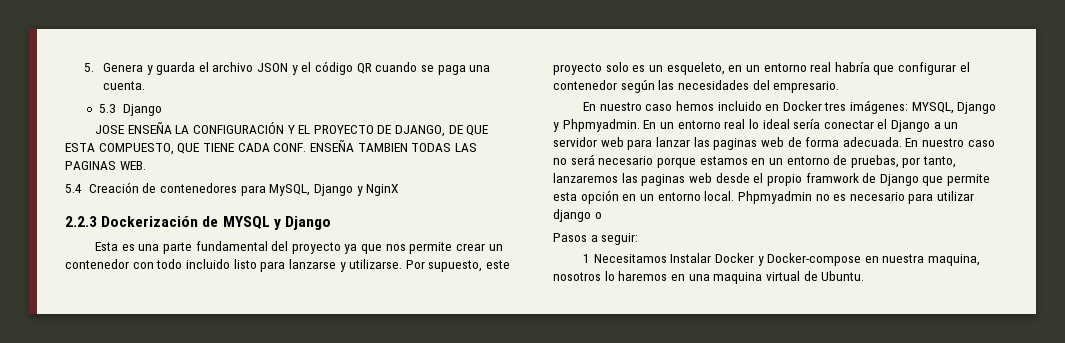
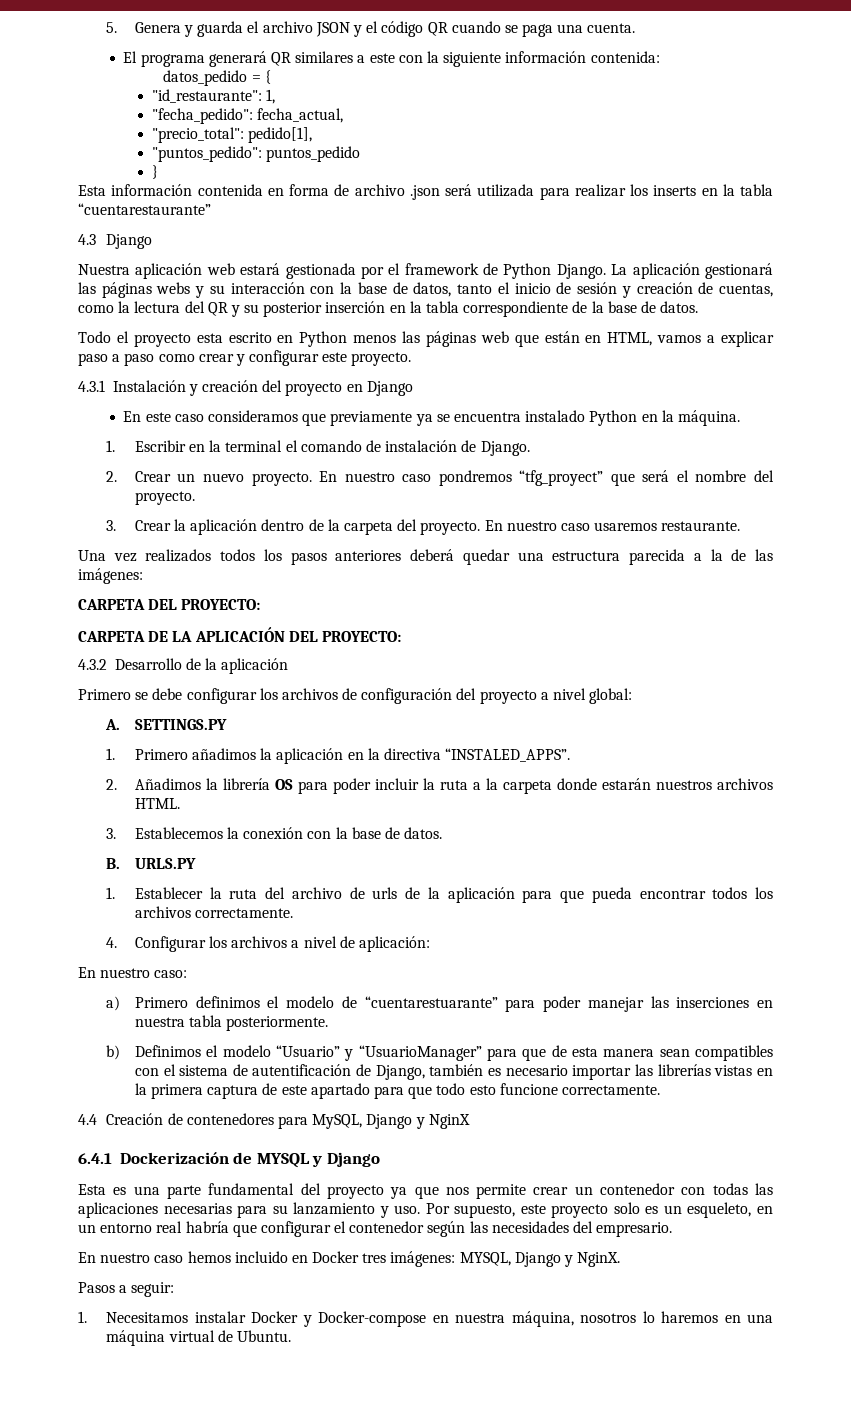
[98,104,162,116] [94,122,489,137] [65,140,477,155] [65,161,146,170] [65,184,82,193] 5.3 Django // JOSE ENSEÑA LA CONFIGURACIÓN Y EL PROYECTO DE DJANGO, DE QUE ESTA COMPUESTO, QUE TIENE CADA CONF. ENSEÑA TAMBIEN TODAS LAS PAGINAS WEB. // 5.4 -> [123,51,660,67] [163,70,271,86] [151,89,276,104] [151,108,344,124] [151,127,313,143] [151,146,361,162] [151,165,158,179] [78,184,773,200] [78,203,211,215] [78,234,153,249] [78,263,773,279] [78,282,773,298] [78,301,699,317] [78,331,774,347] [78,350,412,366] [78,380,413,396] [123,410,740,426] [106,440,530,456] [106,470,774,486] [134,491,195,505] [106,519,741,535] [78,549,774,565] [78,568,143,584] [78,599,261,610] [78,627,401,642] [78,658,289,674] [78,688,633,704] [105,719,227,730] [106,748,571,764] [106,778,774,794] [134,798,180,809] [106,827,443,839] [106,858,196,869] [106,887,773,903] [134,906,294,918] [106,936,430,952] [78,967,188,978] [106,996,773,1012] [134,1015,329,1031] [106,1045,774,1061] [134,1064,774,1080] [134,1083,660,1099] [78,1114,97,1125] El programa generará QR similares a este con la siguiente información contenida: // datos_pedido = { // "id_restaurante": 1, // "fecha_pedido": fecha_actual, // "precio_total": pedido[1], // "puntos_pedido": puntos_pedido // } // Esta información contenida en forma de archivo .json será utilizada para realizar los inserts en la tabla “cuentarestaurante” // 4.3 Django // Nuestra aplicación web estará gestionada por el framework de Python Django. La aplicación gestionará las páginas webs y su interacción con la base de datos, tanto el inicio de sesión y creación de cuentas, como la lectura del QR y su posterior inserción en la tabla correspondiente de la base de datos. // Todo el proyecto esta escrito en Python menos las páginas web que están en HTML, vamos a explicar paso a paso como crear y configurar este proyecto. // 4.3.1 Instalación y creación del proyecto en Django // En este caso consideramos que previamente ya se encuentra instalado Python en la máquina. // 1. Escribir en la terminal el comando de instalación de Django. // 2. Crear un nuevo proyecto. En nuestro caso pondremos “tfg_proyect” que será el nombre del proyecto. // 3. Crear la aplicación dentro de la carpeta del proyecto. En nuestro caso usaremos restaurante. // Una vez realizados todos los pasos anteriores deberá quedar una estructura parecida a la de las imágenes: // CARPETA DEL PROYECTO: // CARPETA DE LA APLICACIÓN DEL PROYECTO: // 4.3.2 Desarrollo de la aplicación // Primero se debe configurar los archivos de configuración del proyecto a nivel global: // A. SETTINGS.PY // 1. Primero añadimos la aplicación en la directiva “INSTALED_APPS”. // 2. Añadimos la librería OS para poder incluir la ruta a la carpeta donde estarán nuestros archivos HTML. // 3. Establecemos la conexión con la base de datos. // B. URLS.PY // 1. Establecer la ruta del archivo de urls de la aplicación para que pueda encontrar todos los archivos correctamente. // 4. Configurar los archivos a nivel de aplicación: // En nuestro caso: // a) Primero definimos el modelo de “cuentarestuarante” para poder manejar las inserciones en nuestra tabla posteriormente. // b) Definimos el modelo “Usuario” y “UsuarioManager” para que de esta manera sean compatibles con el sistema de autentificación de Django, también es necesario importar las librerías vistas en la primera captura de este apartado para que todo esto funcione correctamente. // 4.4
[65,216,97,227] 2.2.3 -> [78,1153,112,1164] 6.4.1
[156,259,403,272] todo incluido listo para lanzarse y utilizarse. -> [712,1183,773,1195] [78,1202,421,1218] todas las aplicaciones necesarias para su lanzamiento y uso.
[562,119,959,132] [553,137,995,150] [553,154,957,168] [553,173,991,186] [553,190,975,204] [553,209,602,222] Phpmyadmin. En un entorno real lo ideal sería conectar el Django a un servidor web para lanzar las paginas web de forma adecuada. En nuestro caso no será necesario porque estamos en un entorno de pruebas, por tanto, lanzaremos las paginas web desde el propio framwork de Django que permite esta opción en un entorno local. Phpmyadmin no es necesario para utilizar django o -> [577,1252,621,1267] NginX.
[582,253,712,263] 1 Necesitamos Instalar -> [78,1311,246,1323] 1. Necesitamos instalar
[928,254,981,266] maquina, -> [511,1311,574,1327] máquina,
[713,272,763,284] maquina -> [106,1330,166,1346] máquina

